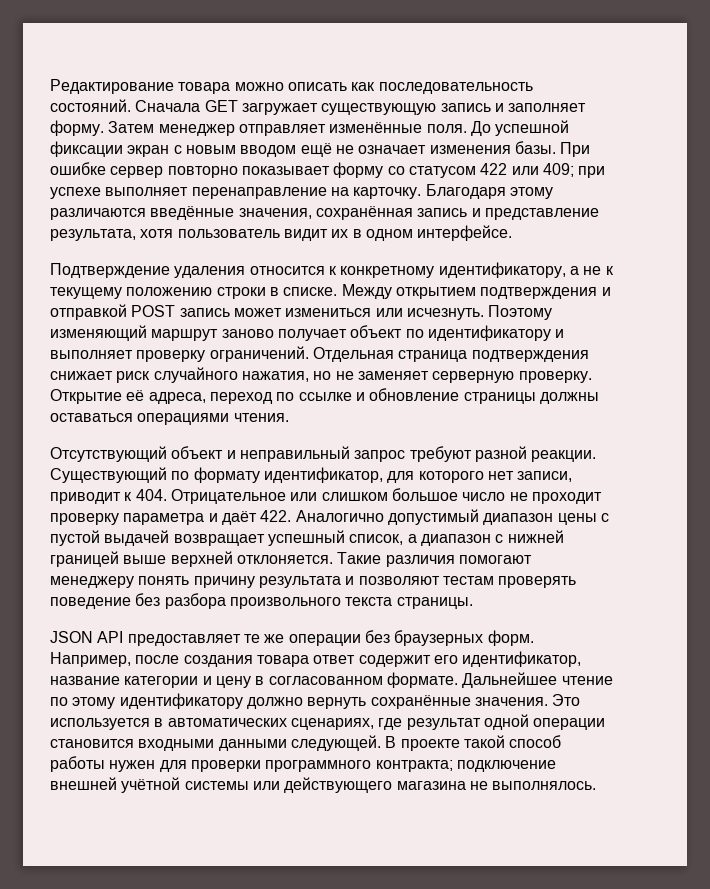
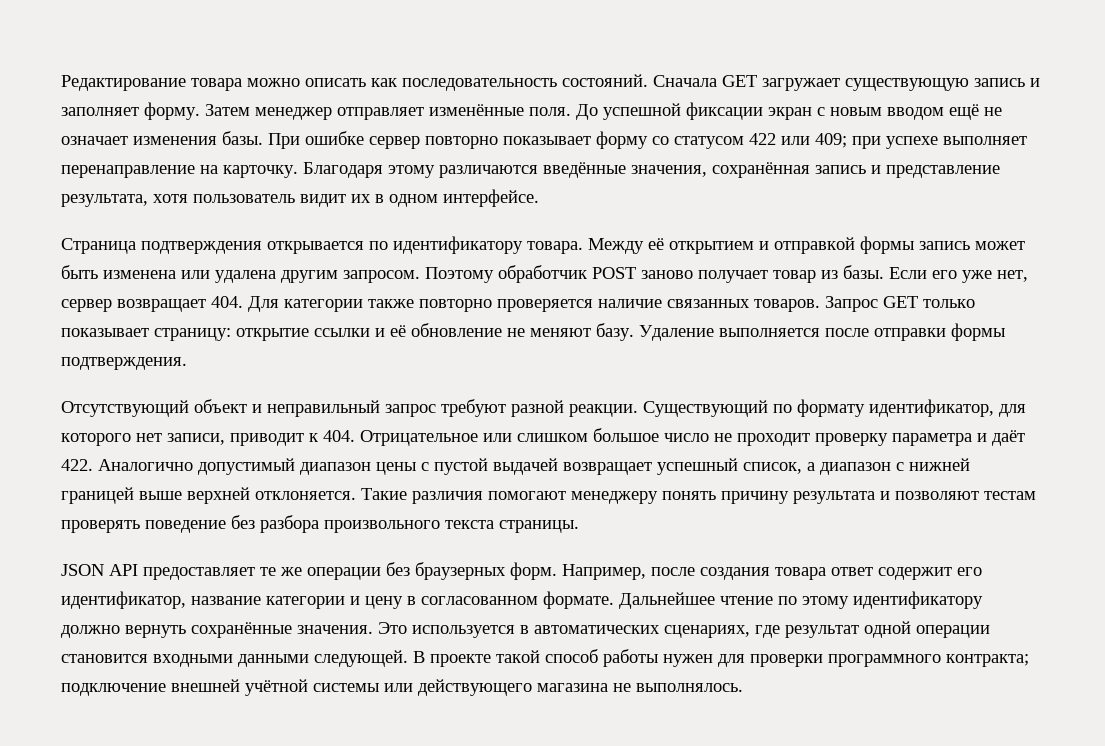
[50,262,614,278] [50,284,598,299] Подтверждение удаления относится к конкретному идентификатору, а не к текущему положению строки в списке. Между открытием подтверждения -> [61,236,754,254] Страница подтверждения открывается по идентификатору товара. Между её открытием
[131,305,176,317] POST -> [860,236,914,254] формы
[285,305,553,320] [50,325,565,341] [50,346,589,362] [50,367,592,383] [50,388,599,404] [50,413,289,425] измениться или исчезнуть. Поэтому изменяющий маршрут заново получает объект по идентификатору и выполняет проверку ограничений. Отдельная страница подтверждения снижает риск случайного нажатия, но не заменяет серверную проверку. Открытие её адреса, переход по ссылке и обновление страницы должны оставаться операциями чтения. -> [61,265,1028,283] [61,296,975,312] [61,323,1005,341] [61,357,187,370] быть изменена или удалена другим запросом. Поэтому обработчик POST заново получает товар из базы. Если его уже нет, сервер возвращает 404. Для категории также повторно проверяется наличие связанных товаров. Запрос GET только показывает страницу: открытие ссылки и её обновление не меняют базу. Удаление выполняется после отправки формы подтверждения.

